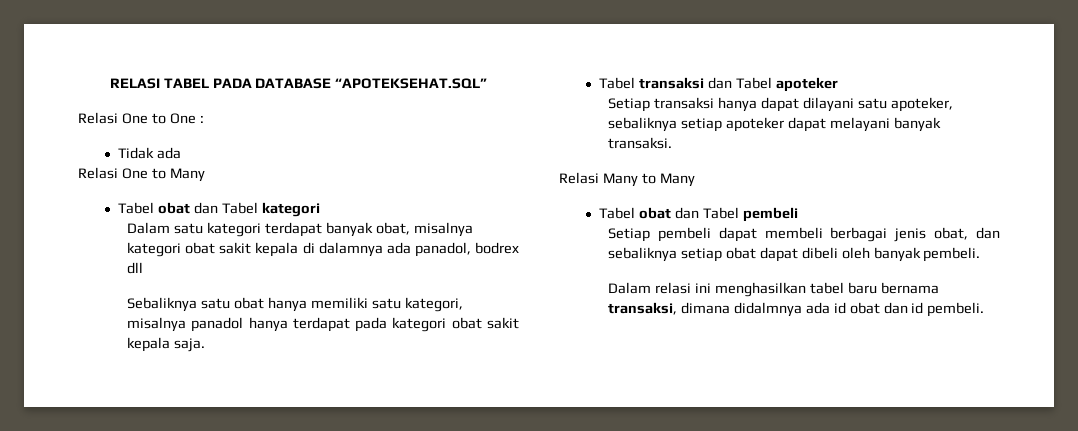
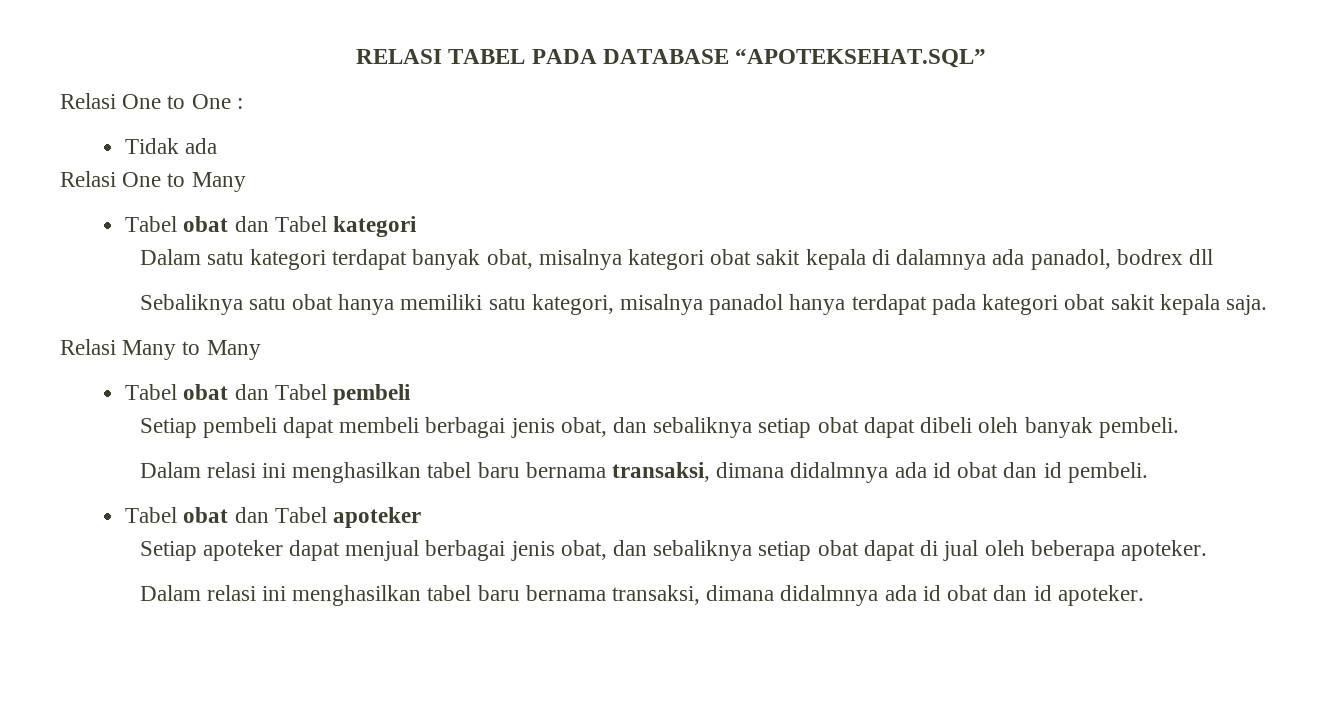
[599,77,839,92] [608,97,953,112] [608,117,941,132] [608,137,673,149] // Tabel transaksi dan Tabel apoteker // Setiap transaksi hanya dapat dilayani satu apoteker, sebaliknya setiap apoteker dapat melayani banyak transaksi. -> (1267, 305) none
(985, 309) none -> [125,507,421,528] [139,540,1207,561] [139,585,1144,606] // Tabel obat dan Tabel apoteker // Setiap apoteker dapat menjual berbagai jenis obat, dan sebaliknya setiap obat dapat di jual oleh beberapa apoteker. // Dalam relasi ini menghasilkan tabel baru bernama transaksi, dimana didalmnya ada id obat dan id apoteker.

